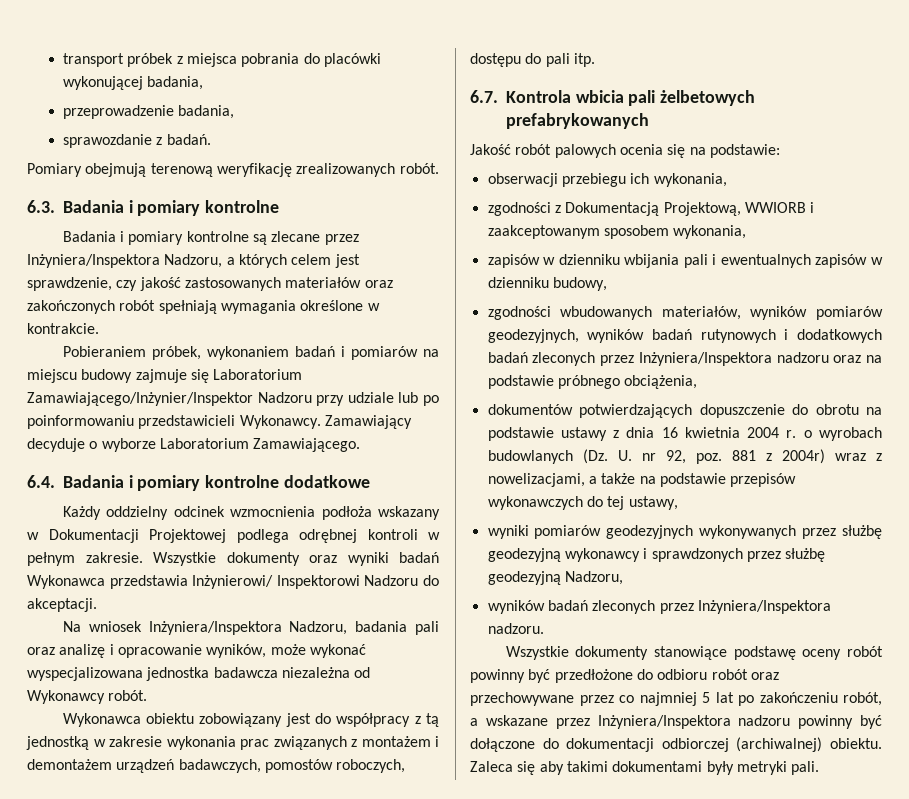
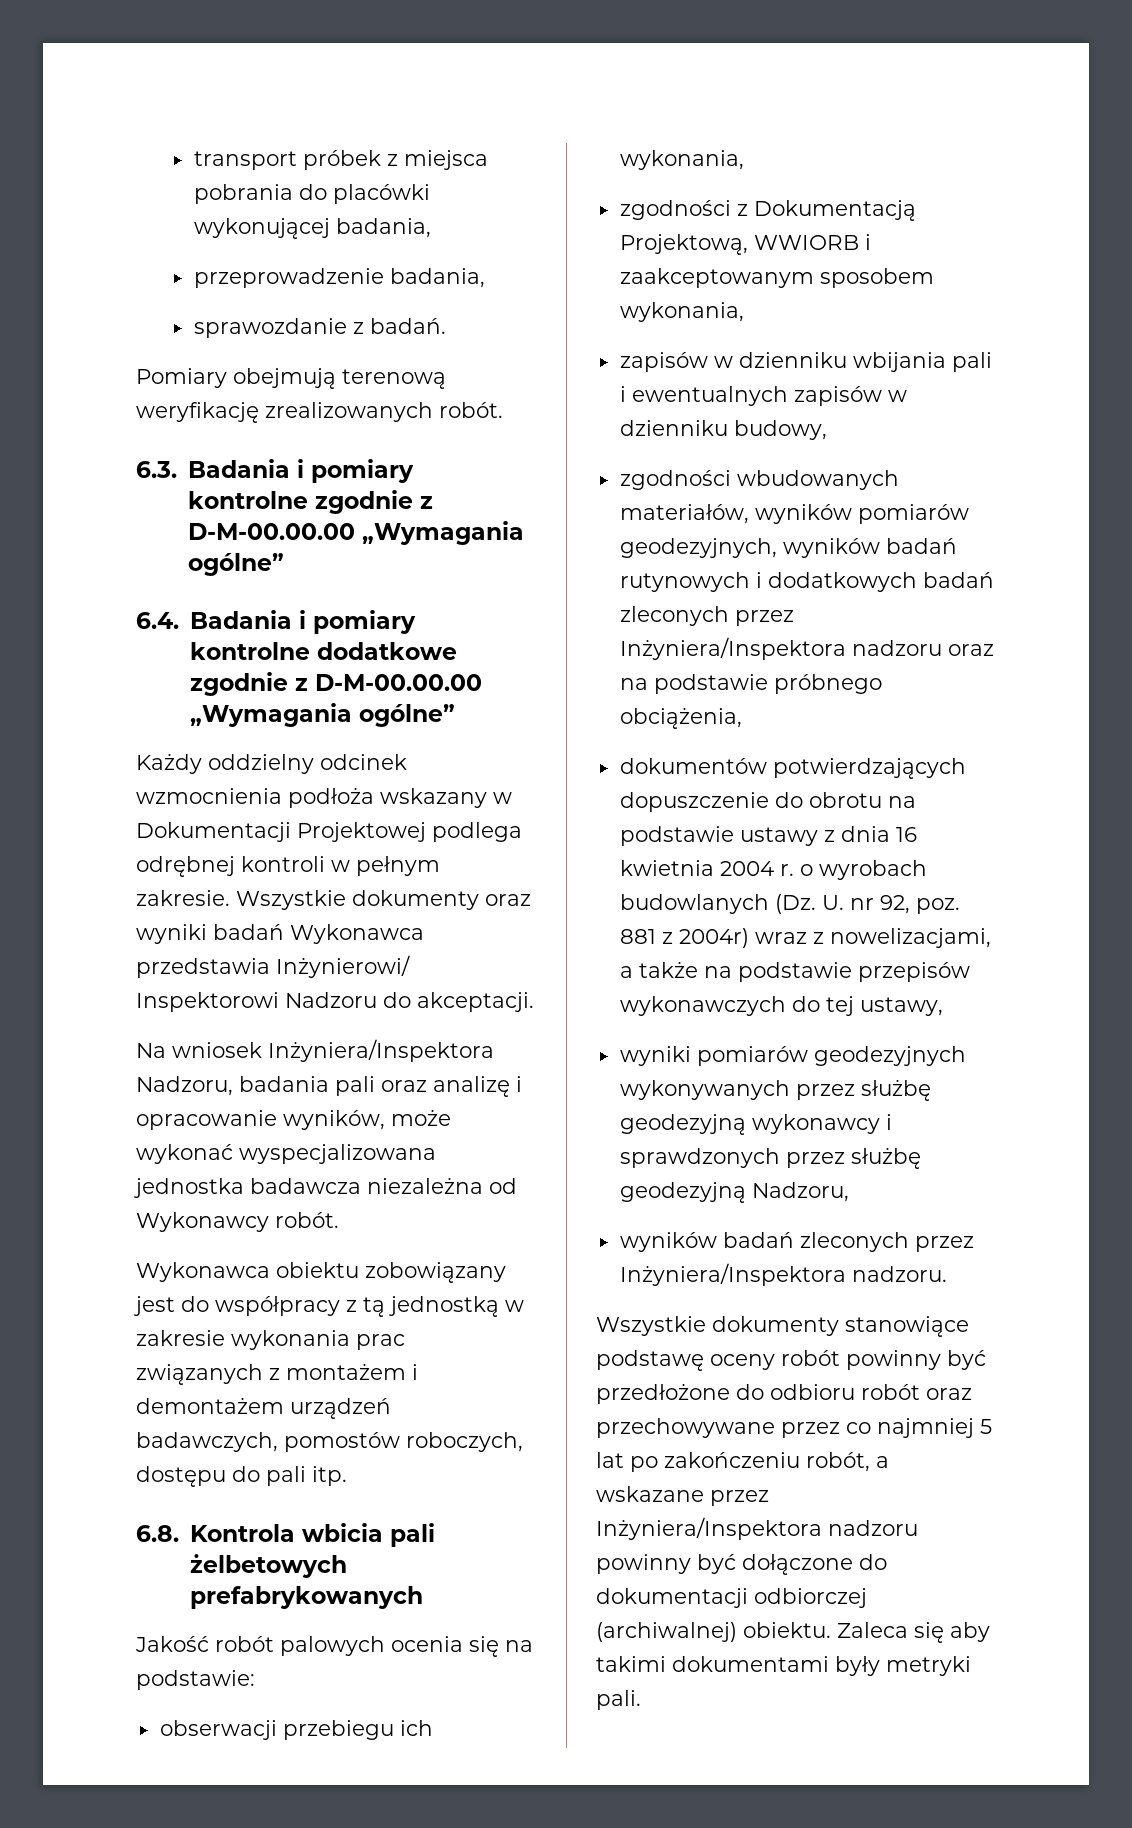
[62,231,359,245] [27,254,360,268] [27,277,393,291] [27,300,380,314] [27,323,99,334] [62,346,439,360] [27,369,303,383] [27,392,440,406] [27,415,412,429] [27,438,361,452] // Badania i pomiary kontrolne są zlecane przez Inżyniera/Inspektora Nadzoru, a których celem jest sprawdzenie, czy jakość zastosowanych materiałów oraz zakończonych robót spełniają wymagania określone w kontrakcie. // Pobieraniem próbek, wykonaniem badań i pomiarów na miejscu budowy zajmuje się Laboratorium Zamawiającego/Inżynier/Inspektor Nadzoru przy udziale lub po poinformowaniu przedstawicieli Wykonawcy. Zamawiający decyduje o wyborze Laboratorium Zamawiającego. -> [314,490,433,514] [187,521,524,545] [187,553,284,576] zgodnie z D-M-00.00.00 „Wymagania ogólne”
(370, 481) none -> [189,672,482,696] [189,703,455,727] zgodnie z D-M-00.00.00 „Wymagania ogólne”
[470,90,498,103] 6.7. -> [136,1525,179,1542] 6.8.

